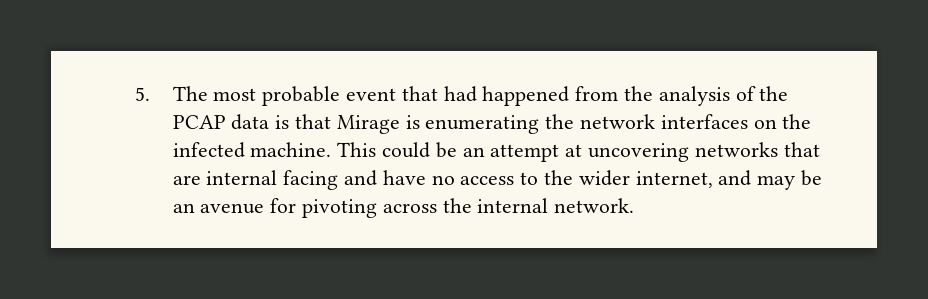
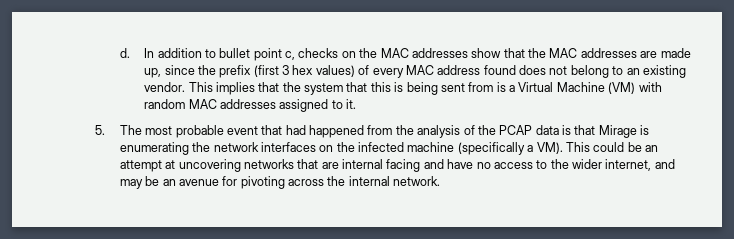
(134, 94) none -> [119,48,691,61] [144,65,686,78] [144,82,662,95] [144,99,357,112] d. In addition to bullet point c, checks on the MAC addresses show that the MAC addresses are made up, since the prefix (first 3 hex values) of every MAC address found does not belong to an existing vendor. This implies that the system that this is being sent from is a Virtual Machine (VM) with random MAC addresses assigned to it. //
[250,142,332,157] machine. -> [407,142,563,155] machine (specifically a VM).

